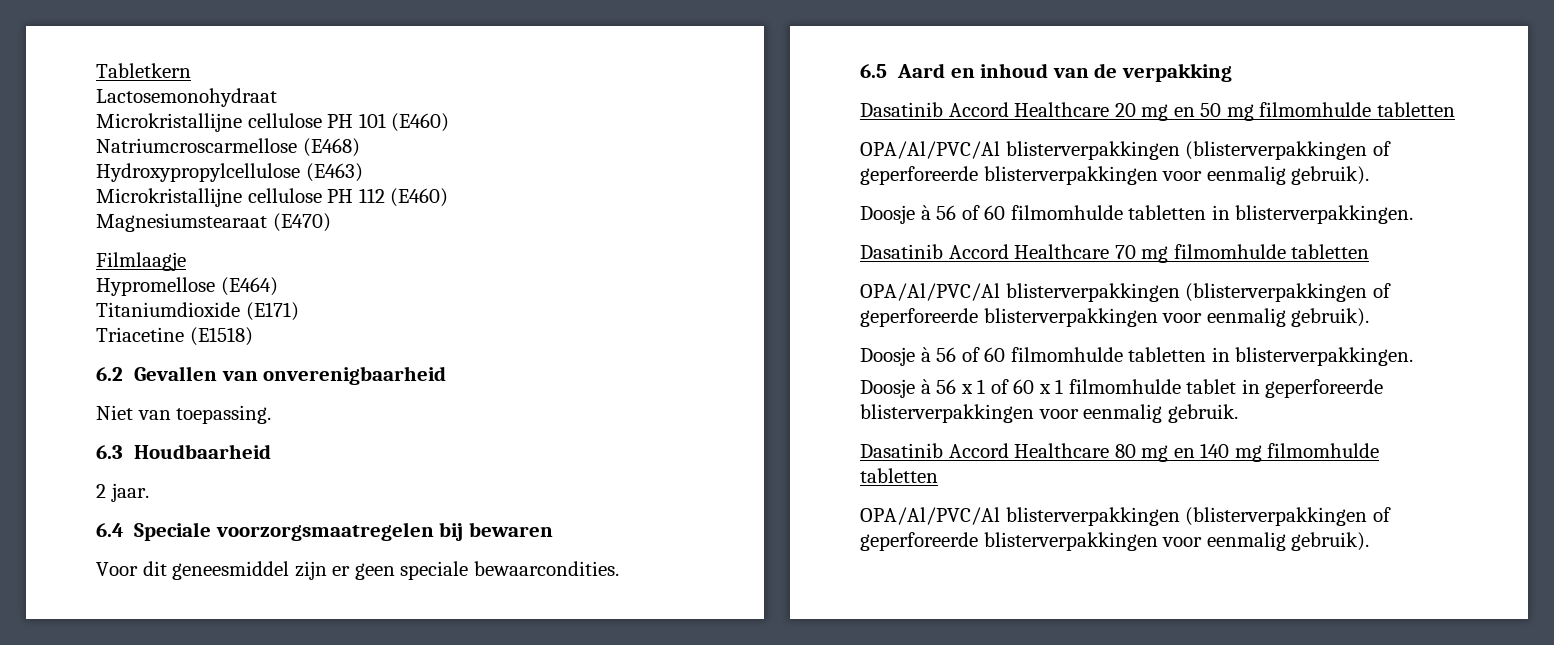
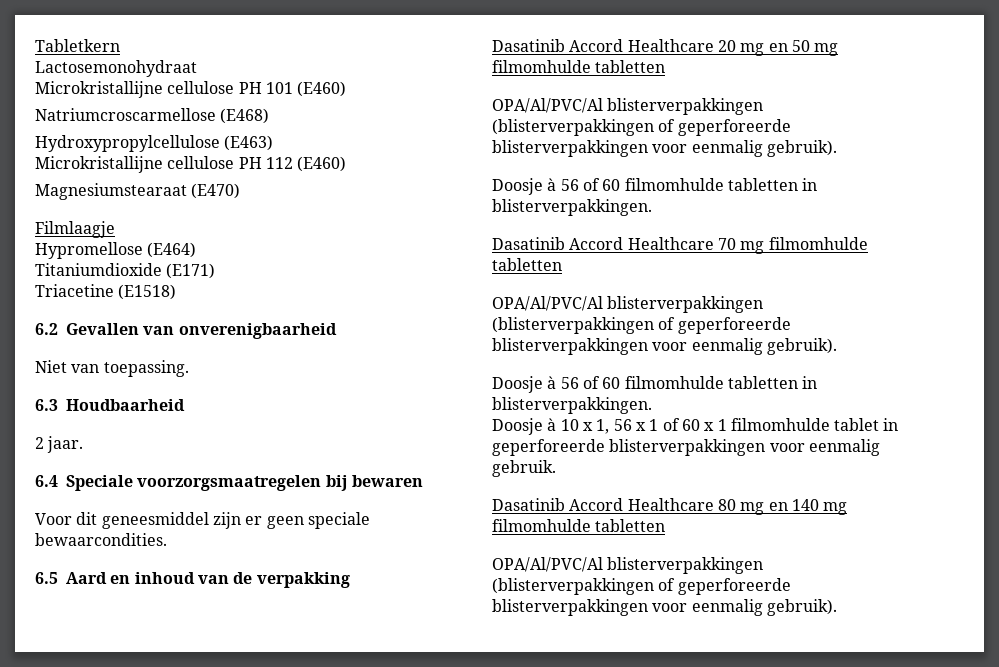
(931, 386) none -> [560,419,610,434] 10 x 1,

